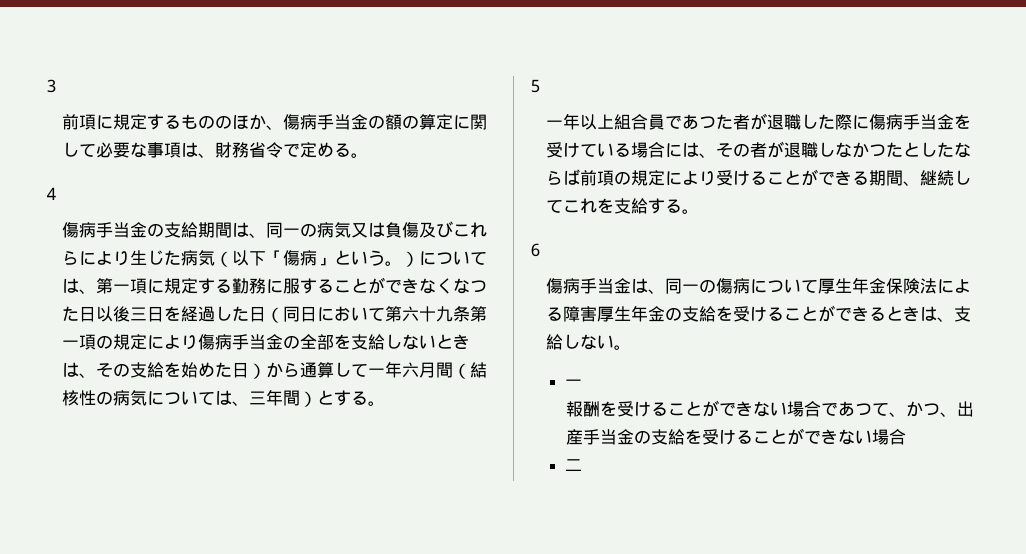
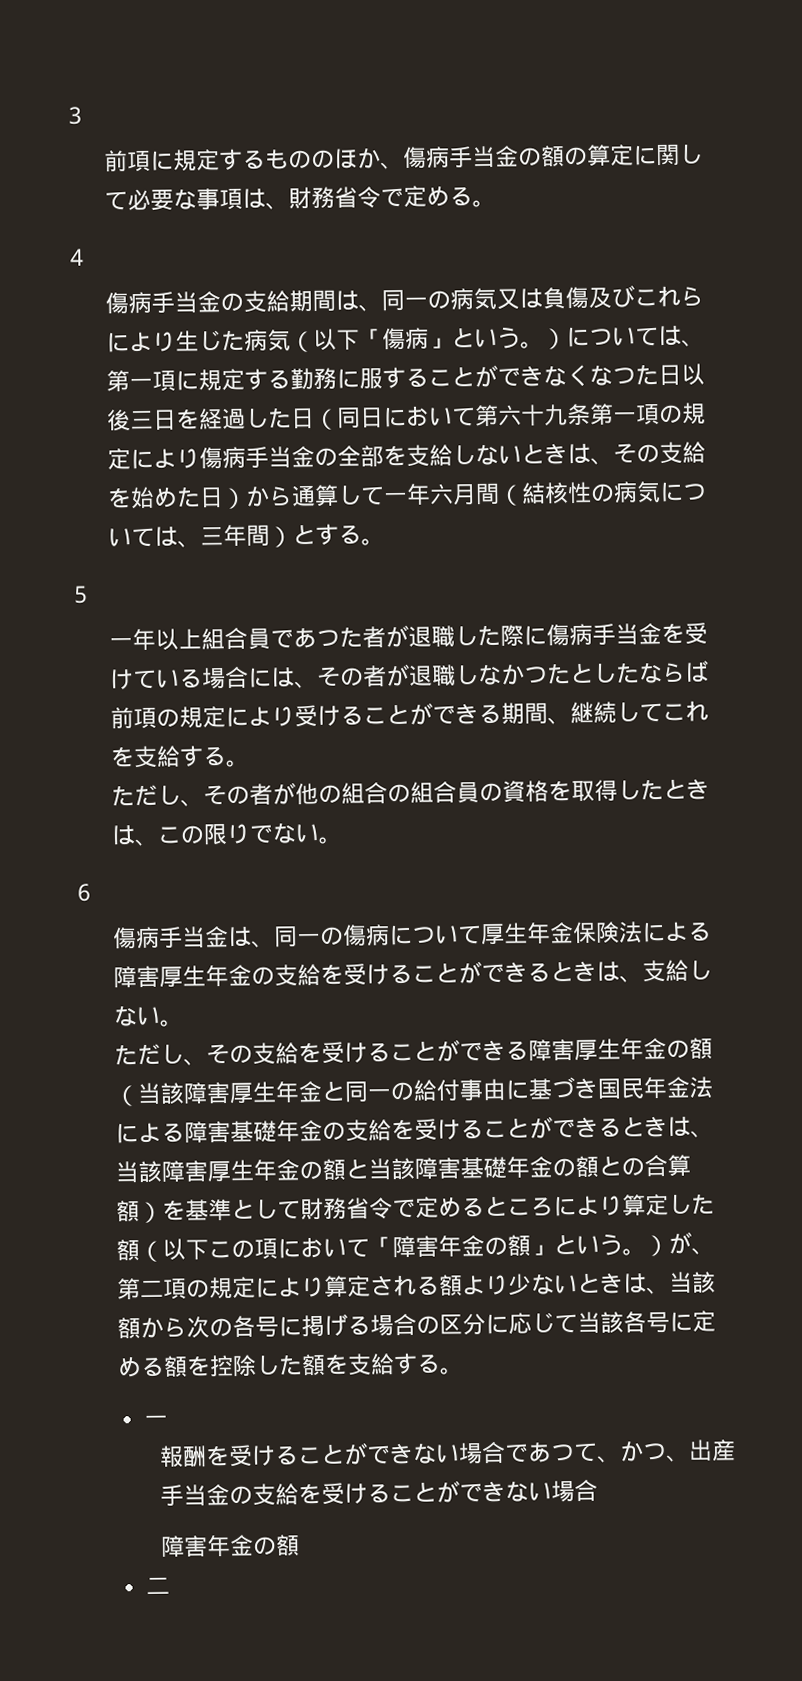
(700, 211) none -> [111,778,711,807] [111,822,344,847] // ただし、その者が他の組合の組合員の資格を取得したときは、この限りでない。
(632, 347) none -> [114,1037,714,1066] [114,1076,714,1107] [115,1115,715,1144] [115,1154,692,1184] [116,1193,716,1224] [116,1231,716,1263] [117,1271,717,1301] [117,1310,717,1340] [117,1352,465,1378] // ただし、その支給を受けることができる障害厚生年金の額（当該障害厚生年金と同一の給付事由に基づき国民年金法による障害基礎年金の支給を受けることができるときは、当該障害厚生年金の額と当該障害基礎年金の額との合算額）を基準として財務省令で定めるところにより算定した額（以下この項において「障害年金の額」という。）が、第二項の規定により算定される額より少ないときは、当該額から次の各号に掲げる場合の区分に応じて当該各号に定める額を控除した額を支給する。
(906, 437) none -> [159,1534,300,1558] // 障害年金の額

